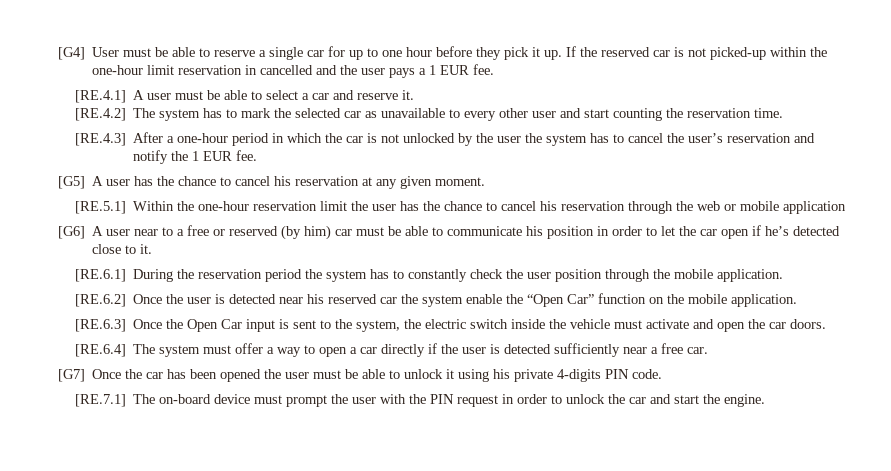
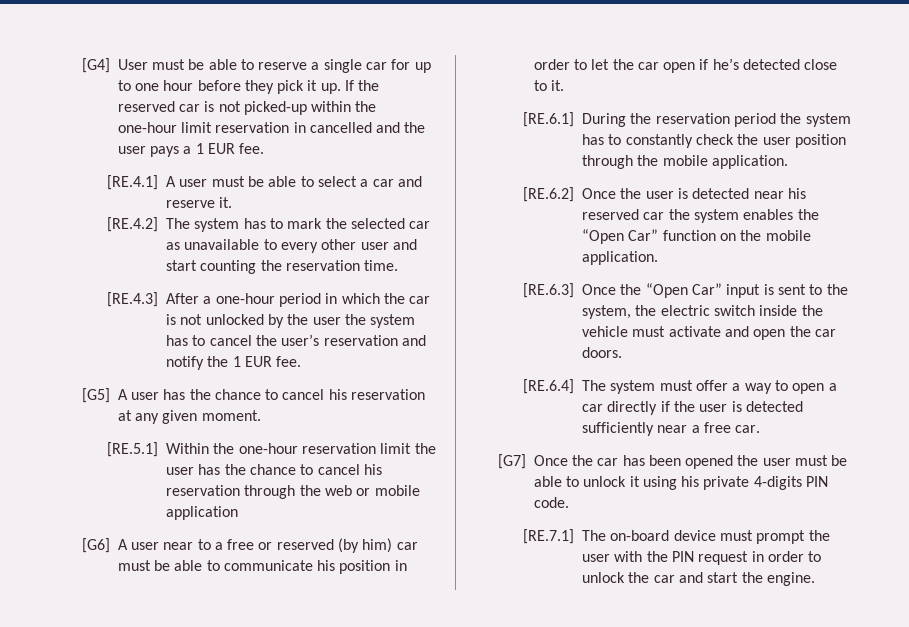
[466,294,503,304] enable -> [743,209,794,220] enables
[187,319,243,332] Open Car -> [645,283,723,298] “Open Car”

